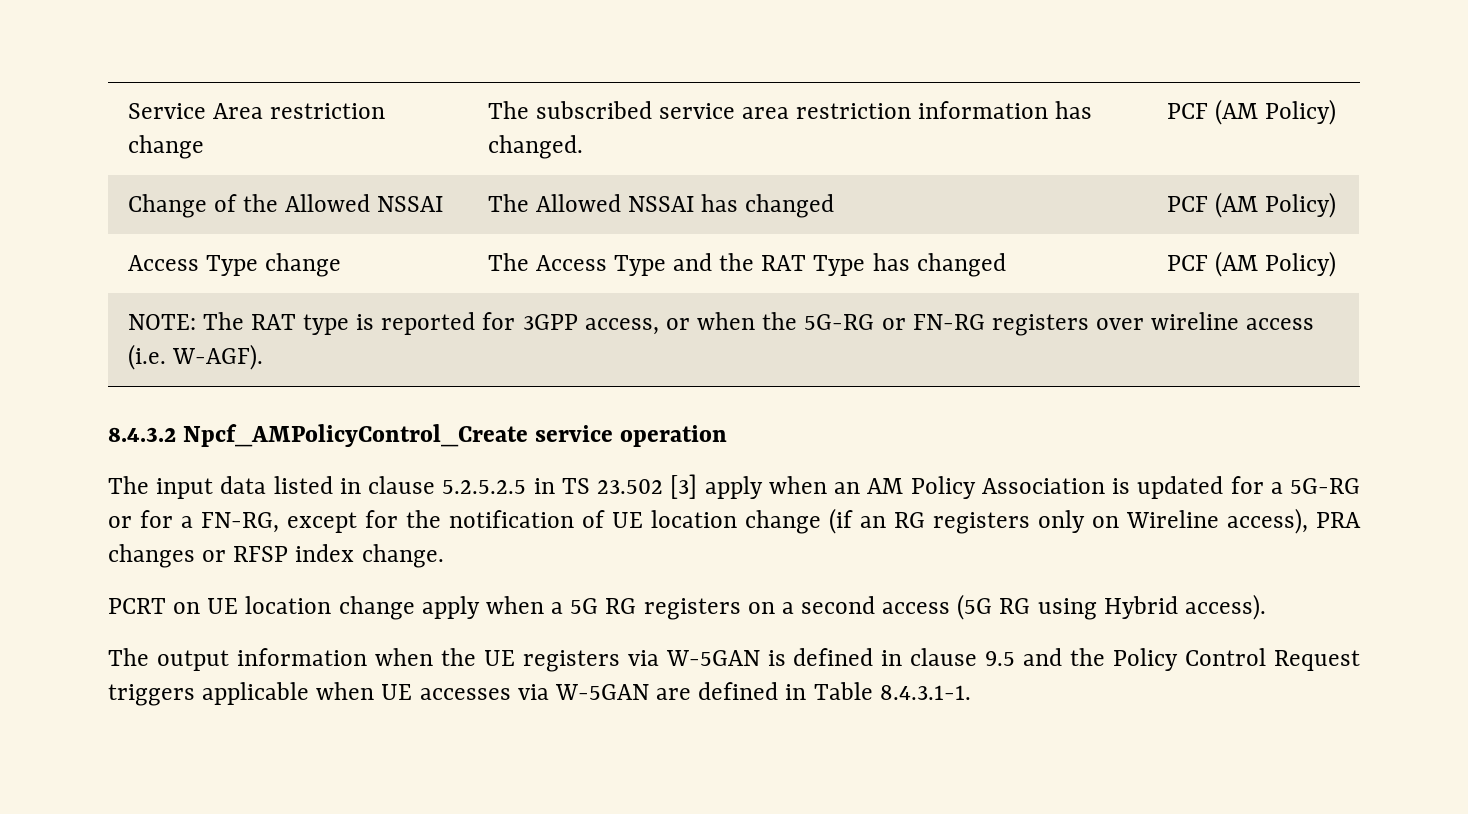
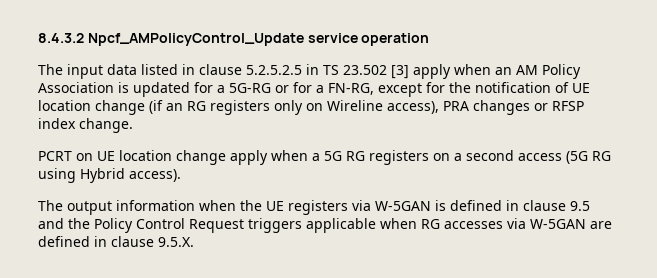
[127,103,385,119] [127,135,204,159] [487,101,1093,119] [487,135,583,159] [1166,99,1336,125] [127,194,444,218] [487,194,835,218] [1166,192,1336,218] [127,253,341,277] [487,253,1006,277] [1166,251,1336,277] [127,312,1315,336] [127,344,263,370] [108,424,529,447] Service Area restriction change | The subscribed service area restriction information has changed. | PCF (AM Policy) // Change of the Allowed NSSAI | The Allowed NSSAI has changed | PCF (AM Policy) // Access Type change | The Access Type and the RAT Type has changed | PCF (AM Policy) // NOTE: The RAT type is reported for 3GPP access, or when the 5G-RG or FN-RG registers over wireline access (i.e. W-AGF). // 8.4.3.2 Npcf_AMPolicyControl_Create -> [38,33,304,46] 8.4.3.2 Npcf_AMPolicyControl_Update
[381,684,413,700] UE -> [421,219,440,229] RG
[813,682,971,700] Table 8.4.3.1-1. -> [111,236,194,247] clause 9.5.X.

